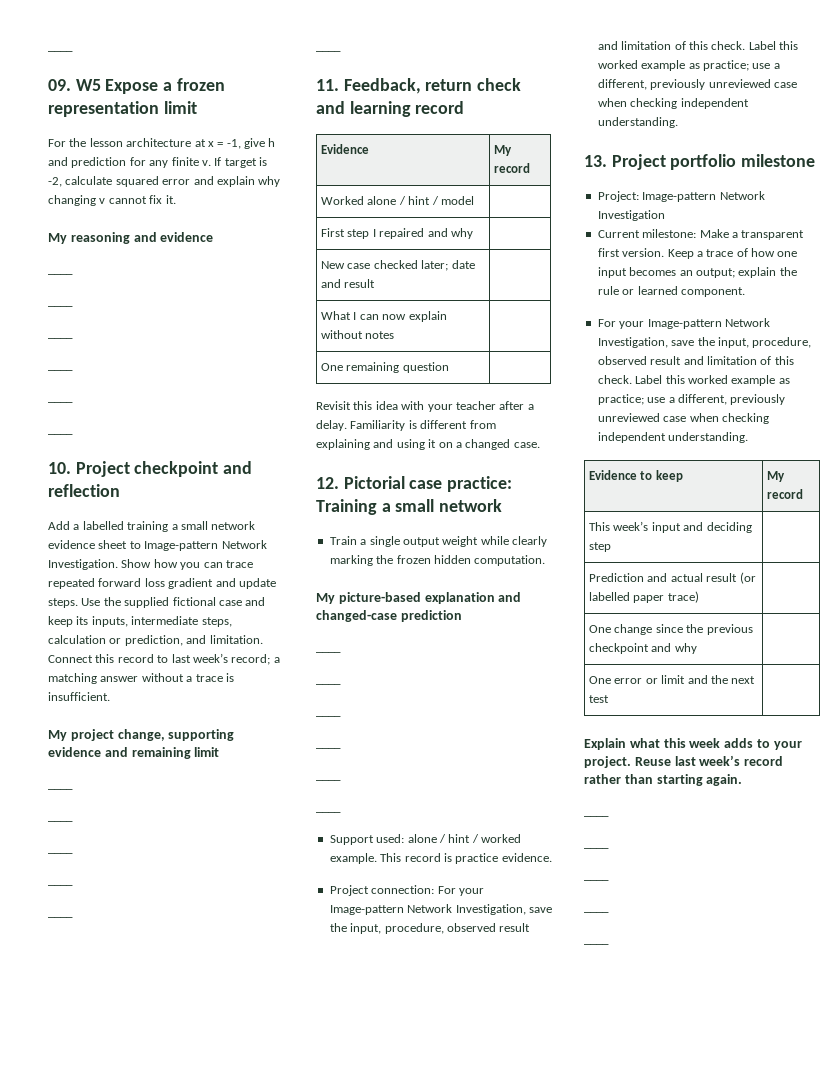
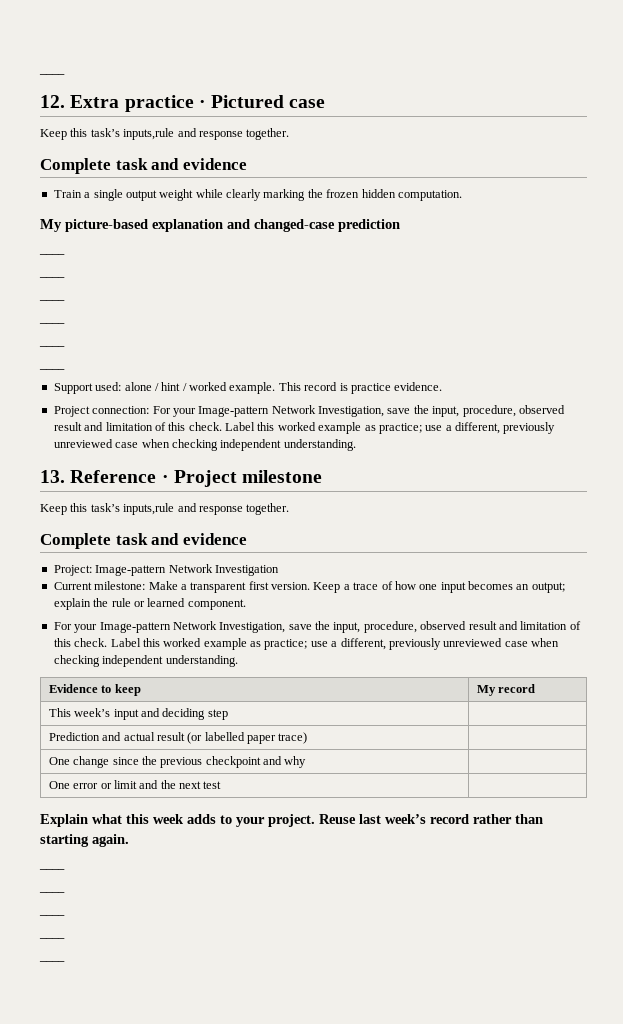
[48,50,73,52] [48,78,225,94] [48,101,197,117] [48,138,276,149] [48,157,267,168] [48,176,281,187] [48,195,176,206] [48,232,214,244] [48,273,73,275] [48,305,73,307] [48,337,73,339] [48,369,73,371] [48,401,73,403] [48,433,73,435] [48,461,253,477] [48,484,120,497] [48,521,256,532] [48,540,267,551] [48,559,253,570] [48,578,276,589] [48,597,266,608] [48,616,232,627] [48,635,263,646] [48,653,280,665] [48,673,234,684] [48,692,110,701] [48,729,235,741] [48,747,220,759] [48,788,73,790] [48,820,73,822] [48,852,73,854] [48,884,73,886] [48,916,73,918] [316,50,341,52] [316,78,522,94] [316,101,465,117] [321,144,370,154] [494,145,513,156] [494,163,531,173] [321,196,474,205] [321,228,473,239] [321,260,475,271] [321,279,376,288] [321,311,447,322] [321,330,395,339] [321,362,449,373] [316,401,534,412] [316,420,496,431] [316,439,540,450] [316,476,513,492] [316,499,503,515] ____ // 09. W5 Expose a frozen representation limit // For the lesson architecture at x = -1, give h and prediction for any finite v. If target is -2, calculate squared error and explain why changing v cannot fix it. // My reasoning and evidence // ____ // ____ // ____ // ____ // ____ // ____ // 10. Project checkpoint and reflection // Add a labelled training a small network evidence sheet to Image-pattern Network Investigation. Show how you can trace repeated forward loss gradient and update steps. Use the supplied fictional case and keep its inputs, intermediate steps, calculation or prediction, and limitation. Connect this record to last week’s record; a matching answer without a trace is insufficient. // My project change, supporting evidence and remaining limit // ____ // ____ // ____ // ____ // ____ // ____ // 11. Feedback, return check and learning record // Evidence | My record // Worked alone / hint / model | // First step I repaired and why | // New case checked later; date and result | // What I can now explain without notes | // One remaining question | // Revisit this idea with your teacher after a delay. Familiarity is different from explaining and using it on a changed case. // 12. Pictorial case practice: Training a small network -> [39,73,65,75] [40,95,326,112] [40,128,290,140] [40,158,247,174] ____ // 12. Extra practice · Pictured case // Keep this task’s inputs,rule and response together. // Complete task and evidence
[611,154,816,170] Project portfolio milestone -> [70,470,323,487] [40,503,290,515] [40,533,247,549] Reference · Project milestone // Keep this task’s inputs,rule and response together. // Complete task and evidence

